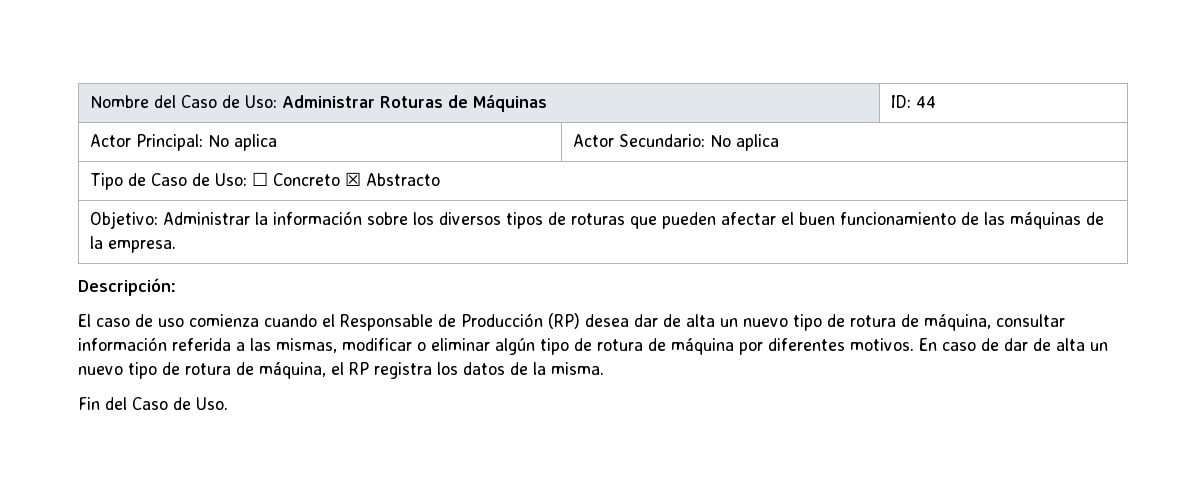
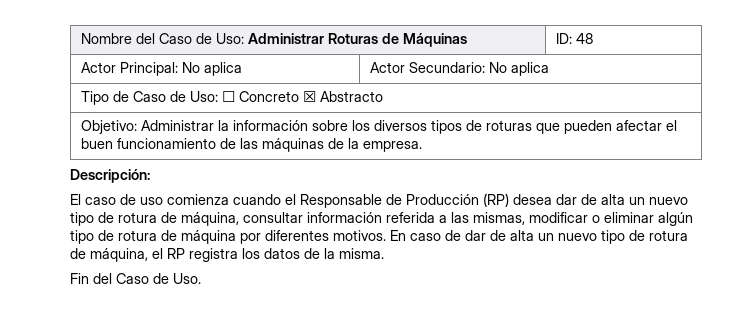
[915,96,936,108] 44 -> [575,33,593,44] 48

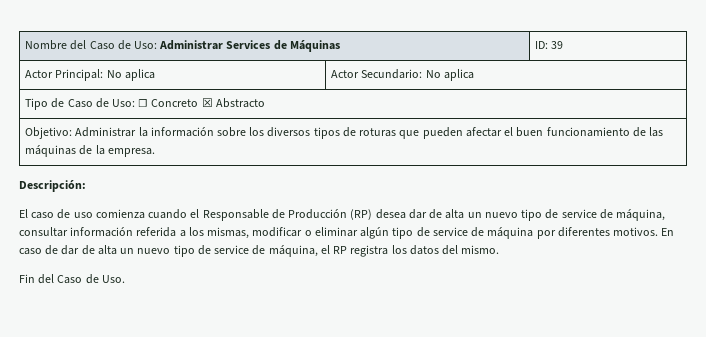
[327,33,378,44] Roturas -> [226,40,271,49] Services
[575,33,593,44] 48 -> [551,41,564,49] 39
[118,212,157,223] rotura -> [561,209,597,218] service
[451,212,469,223] las -> [188,227,204,236] los
[118,230,157,241] rotura -> [432,227,468,236] service
[649,230,688,241] rotura -> [214,245,250,254] service
[304,248,384,259] de la misma. -> [442,245,500,255] del mismo.

